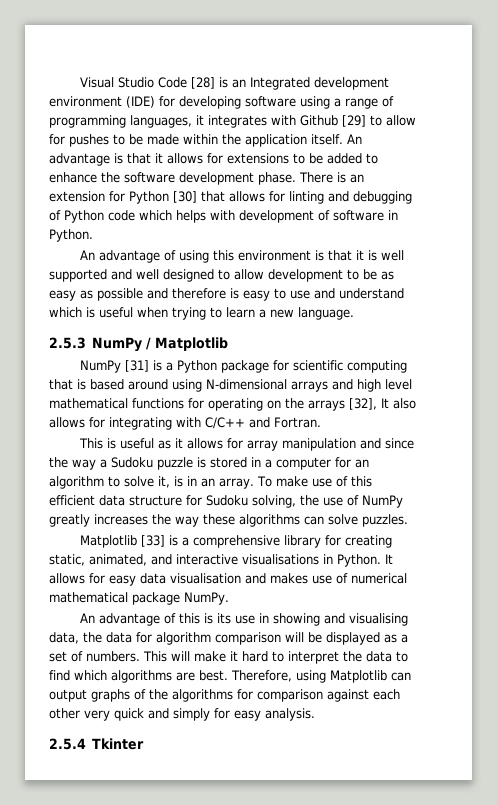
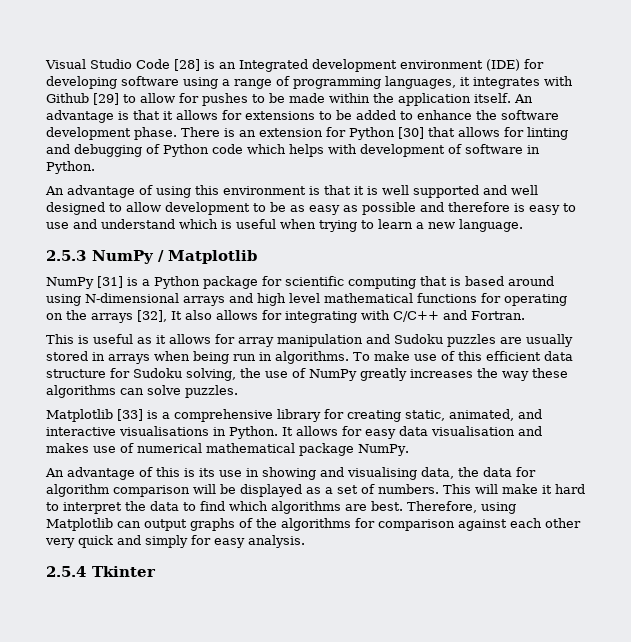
[385,438,415,449] [49,457,369,470] [49,476,254,489] since the way a Sudoku puzzle is stored in a computer for an algorithm to solve it, is in an array. -> [394,334,573,347] [46,351,349,364] Sudoku puzzles are usually stored in arrays when being run in algorithms.

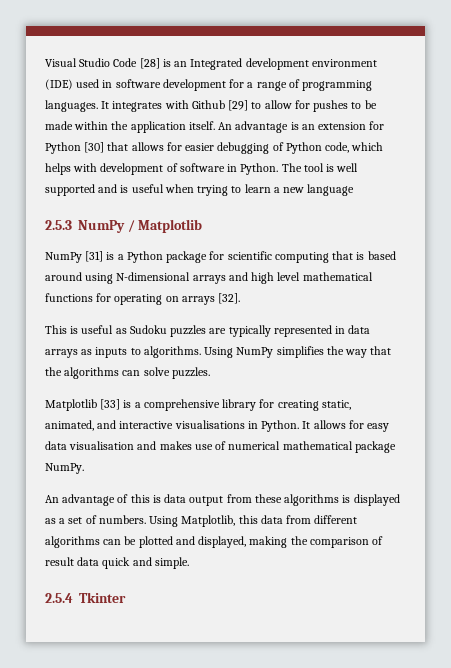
[524,59,544,69] [46,76,218,89] for developing software using -> [76,79,245,91] used in software development for
[385,76,470,89] languages, it -> [45,100,110,112] languages. It
[133,110,559,120] [46,127,235,140] that it allows for extensions to be added to enhance the software development phase. There is -> (299, 126) none
[527,127,568,140] [46,144,70,154] linting and -> [185,143,215,151] easier
[212,144,243,154] code -> [325,142,350,153] code,
[45,185,538,198] [46,202,576,215] [46,219,218,229] // An advantage of using this environment is that it is well supported and well designed to allow development to be as easy as possible and therefore is easy to use and understand which -> [281,163,359,172] [45,184,118,196] The tool is well supported and
[459,219,523,232] language. -> [307,184,355,196] language
[66,310,525,323] [46,334,573,347] [46,351,573,364] [46,368,568,381] the arrays [32], It also allows for integrating with C/C++ and Fortran. // This is useful as it allows for array manipulation and Sudoku puzzles are usually stored in arrays when being run in algorithms. To make use of this efficient data structure for Sudoku solving, the use of NumPy greatly increases the way these -> [181,293,241,305] [45,325,371,337] [45,346,392,358] [45,367,62,376] arrays [32]. // This is useful as Sudoku puzzles are typically represented in data arrays as inputs to algorithms. Using NumPy simplifies the way that the
[199,467,536,480] [46,484,236,497] its use in showing and visualising data, the data for algorithm comparison will be -> [164,494,351,506] data output from these algorithms is
[443,484,585,494] [46,501,516,514] [46,518,581,531] [45,535,305,548] This will make it hard to interpret the data to find which algorithms are best. Therefore, using Matplotlib can output graphs of the algorithms for comparison against each other very quick and simply for easy analysis. -> [149,515,358,527] [45,536,384,548] [45,557,189,569] Using Matplotlib, this data from different algorithms can be plotted and displayed, making the comparison of result data quick and simple.

